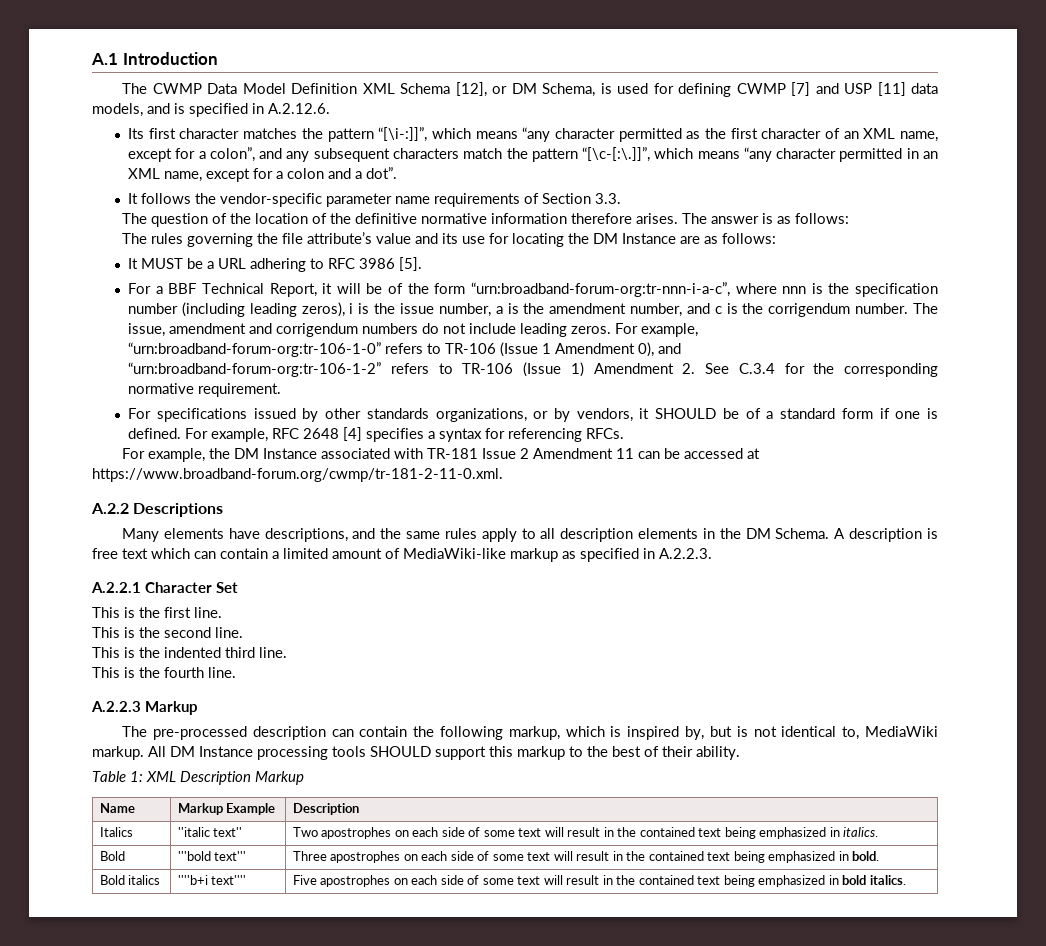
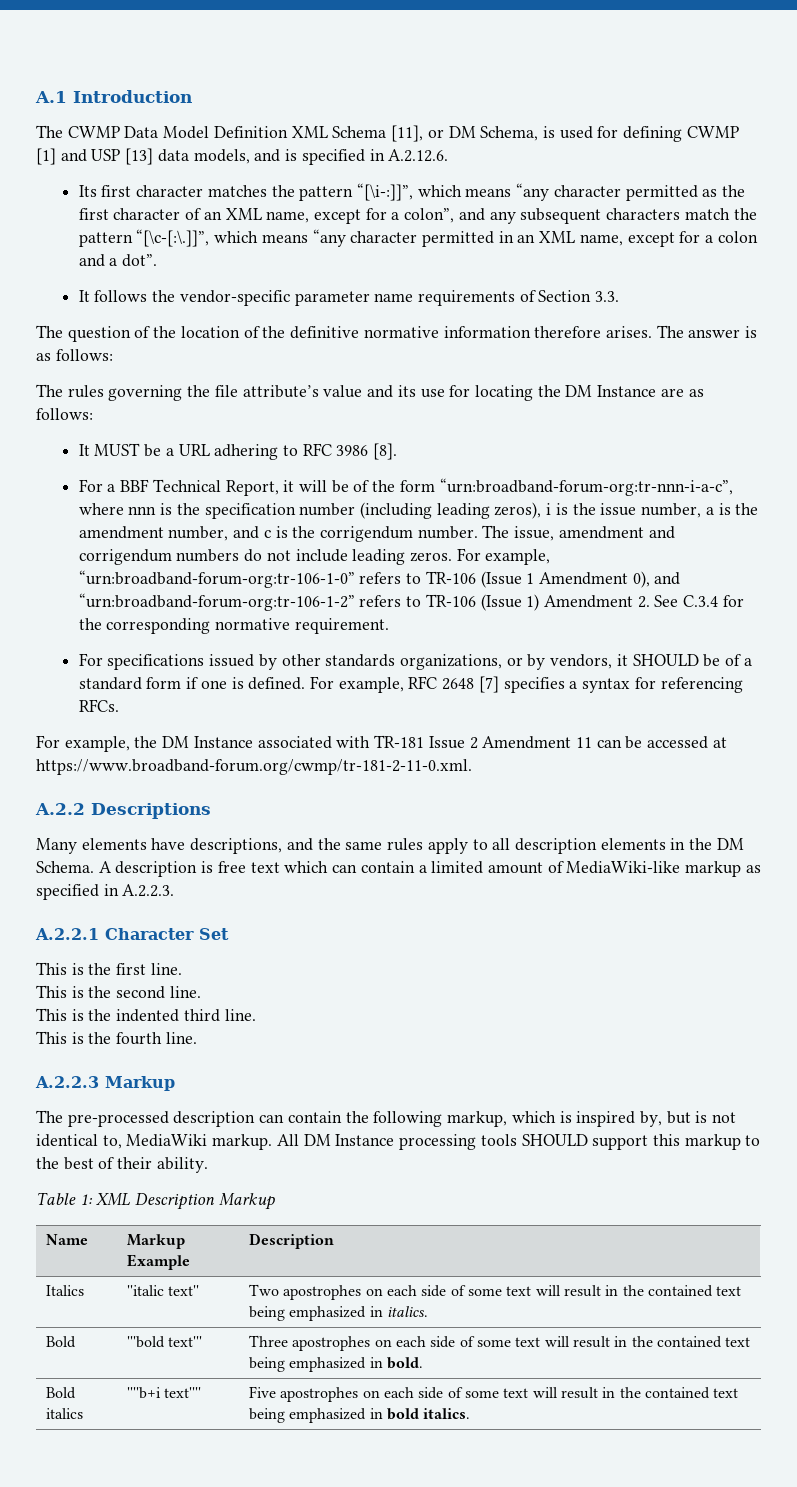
[455,82,487,97] [12], -> [391,125,424,142] [11],
[791,82,811,96] [7] -> [36,148,56,165] [1]
[877,82,906,96] [11] -> [125,148,154,165] [13]
[399,257,423,271] [5]. -> [373,443,398,460] [8].
[343,427,363,441] [4] -> [478,676,499,693] [7]

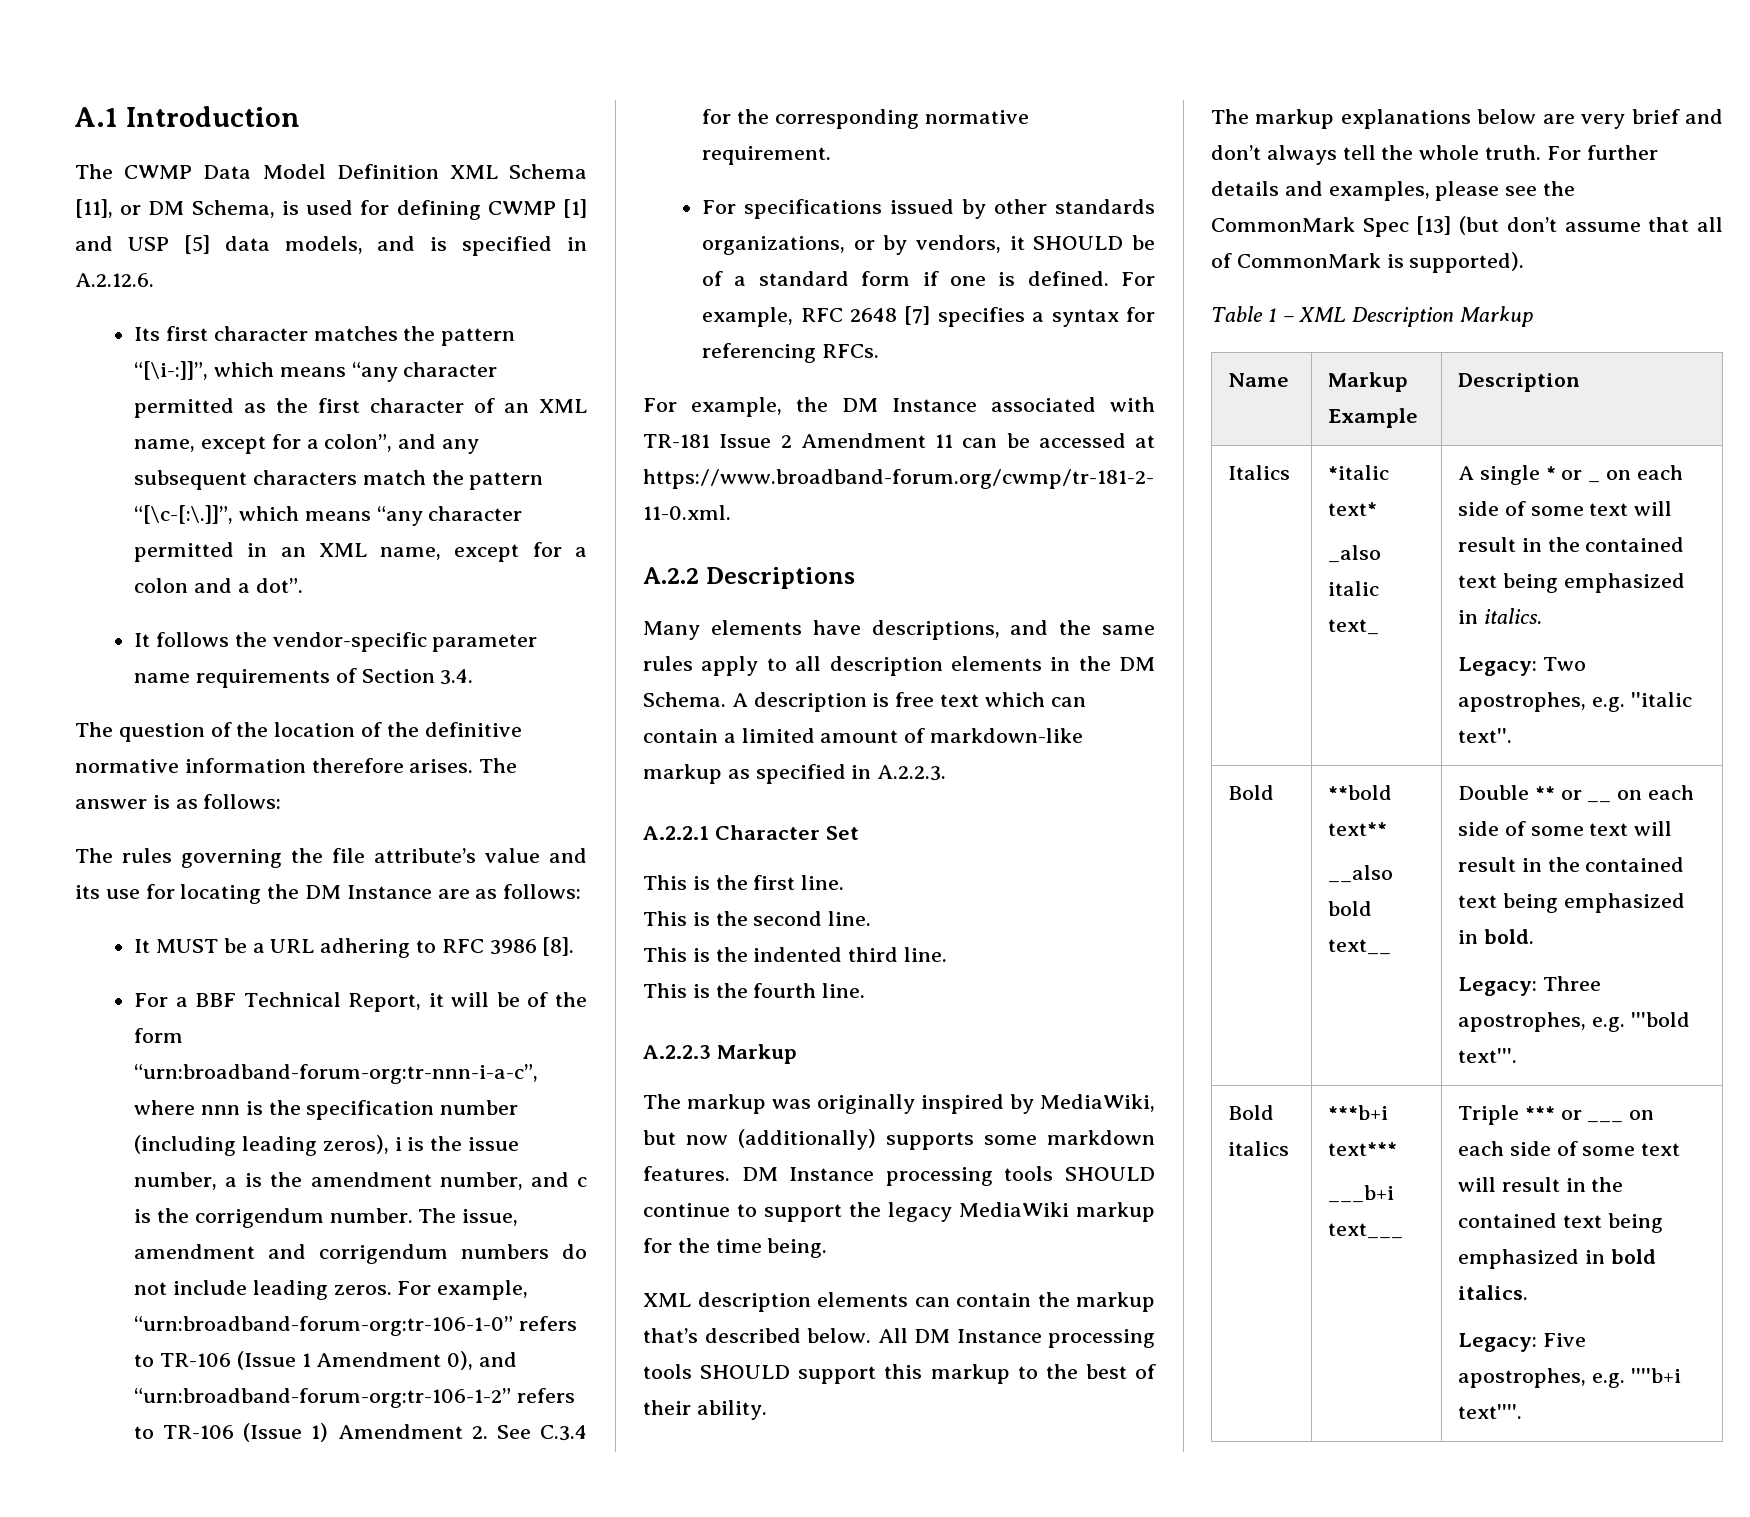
[125,148,154,165] [13] -> [183,235,210,254] [5]
[595,291,620,302] 3.3. -> [440,669,474,685] 3.4.
[566,861,681,874] MediaWiki-like -> [930,728,1084,743] markdown-like
[67,1111,737,1127] [36,1134,273,1150] pre-processed description can contain the following markup, which is inspired by, but is not identical to, MediaWiki markup. -> [687,1094,1155,1114] [643,1129,1155,1150] [643,1166,1155,1186] [643,1202,1155,1222] [643,1238,828,1258] [643,1292,1155,1312] [643,1328,872,1343] markup was originally inspired by MediaWiki, but now (additionally) supports some markdown features. DM Instance processing tools SHOULD continue to support the legacy MediaWiki markup for the time being. // XML description elements can contain the markup that’s described below.
(208, 1165) none -> [1211,109,1723,129] [1211,145,1658,165] [1211,181,1576,201] [1211,216,1723,237] [1211,252,1525,273] // The markup explanations below are very brief and don’t always tell the whole truth. For further details and examples, please see the CommonMark Spec [13] (but don’t assume that all of CommonMark is supported).
[79,1194,93,1205] 1: -> [1267,308,1294,322] 1 –
[127,1285,200,1296] [249,1284,362,1300] ''italic text'' | Two apostrophes -> [1327,465,1389,480] [1327,502,1377,516] [1327,545,1381,563] [1327,581,1379,596] [1327,619,1379,635] [1457,465,1583,485] [1588,480,1601,483] *italic text* // _also italic text_ | A single * or _
[46,1336,77,1348] [127,1336,203,1348] [249,1335,371,1351] // Bold | '''bold text''' | Three apostrophes -> [1457,657,1586,676] [1457,692,1692,712] [1457,728,1512,743] [1227,785,1274,800] [1327,785,1392,800] [1327,822,1387,836] [1327,865,1393,883] [1327,901,1372,916] [1327,939,1391,955] [1457,785,1582,800] [1587,800,1612,803] // Legacy: Two apostrophes, e.g. ''italic text''. // Bold | **bold text** // __also bold text__ | Double ** or __
[46,1387,77,1399] [46,1408,84,1419] [127,1387,202,1399] [249,1386,359,1402] // Bold italics | ''''b+i text'''' | Five apostrophes -> [1457,976,1601,996] [1457,1012,1690,1032] [1457,1048,1517,1063] [1227,1105,1274,1120] [1227,1141,1289,1156] [1327,1105,1388,1120] [1327,1142,1397,1156] [1327,1185,1394,1203] [1327,1223,1403,1239] [1457,1105,1582,1125] [1587,1120,1624,1123] // Legacy: Three apostrophes, e.g. '''bold text'''. // Bold italics | ***b+i text*** // ___b+i text___ | Triple *** or ___
(471, 1413) none -> [1457,1333,1586,1352] [1457,1368,1681,1388] [1457,1404,1522,1419] // Legacy: Five apostrophes, e.g. ''''b+i text''''.

